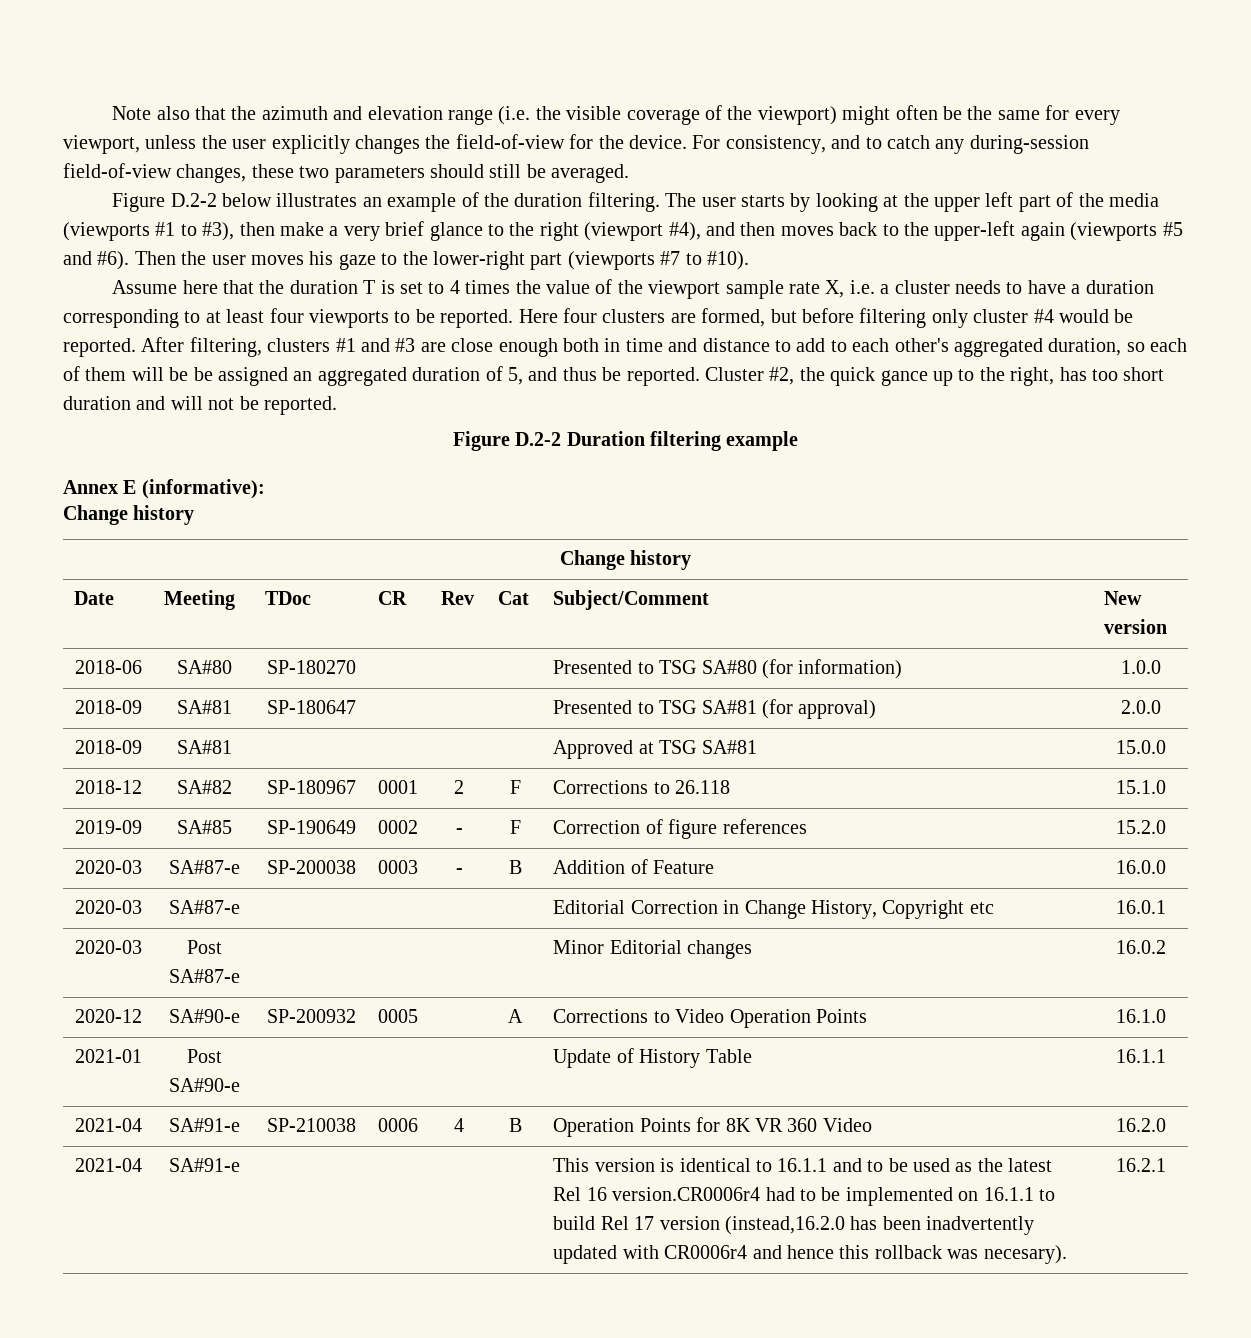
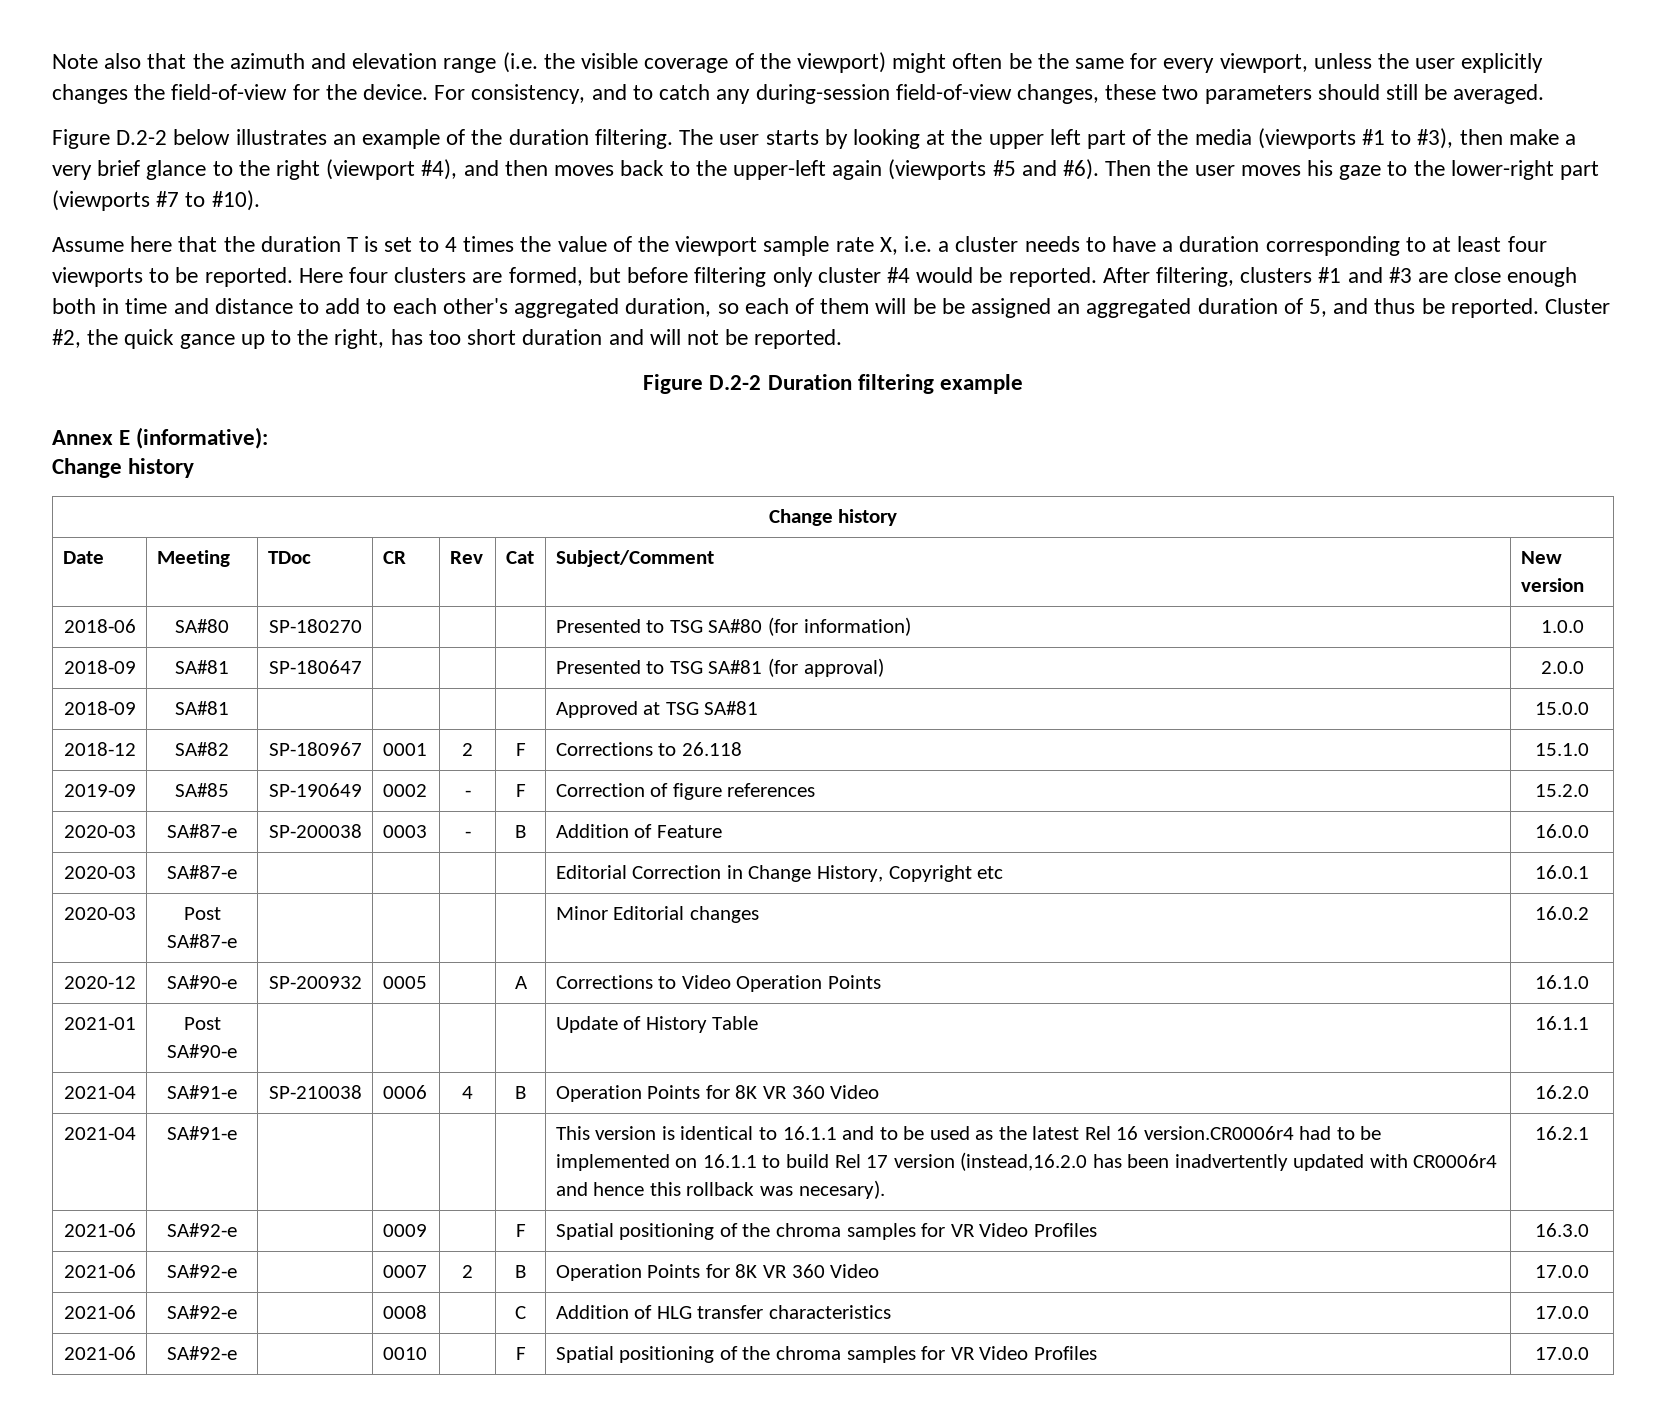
(1166, 1165) none -> [63,1223,136,1237] [167,1223,237,1237] [382,1224,427,1237] [515,1224,526,1237] [555,1223,1097,1240] [1535,1223,1589,1237] [63,1264,136,1278] [167,1264,237,1278] [382,1265,427,1278] [462,1265,473,1278] [515,1265,526,1278] [555,1264,880,1281] [1535,1265,1589,1278] [63,1305,136,1319] [167,1305,237,1319] [382,1305,427,1319] [515,1306,526,1319] [555,1305,891,1319] [1535,1306,1589,1319] [63,1346,136,1360] [167,1346,237,1360] [382,1347,427,1360] [515,1347,526,1360] [555,1346,1097,1363] [1535,1347,1589,1360] // 2021-06 | SA#92-e | | 0009 | | F | Spatial positioning of the chroma samples for VR Video Profiles | 16.3.0 // 2021-06 | SA#92-e | | 0007 | 2 | B | Operation Points for 8K VR 360 Video | 17.0.0 // 2021-06 | SA#92-e | | 0008 | | C | Addition of HLG transfer characteristics | 17.0.0 // 2021-06 | SA#92-e | | 0010 | | F | Spatial positioning of the chroma samples for VR Video Profiles | 17.0.0

